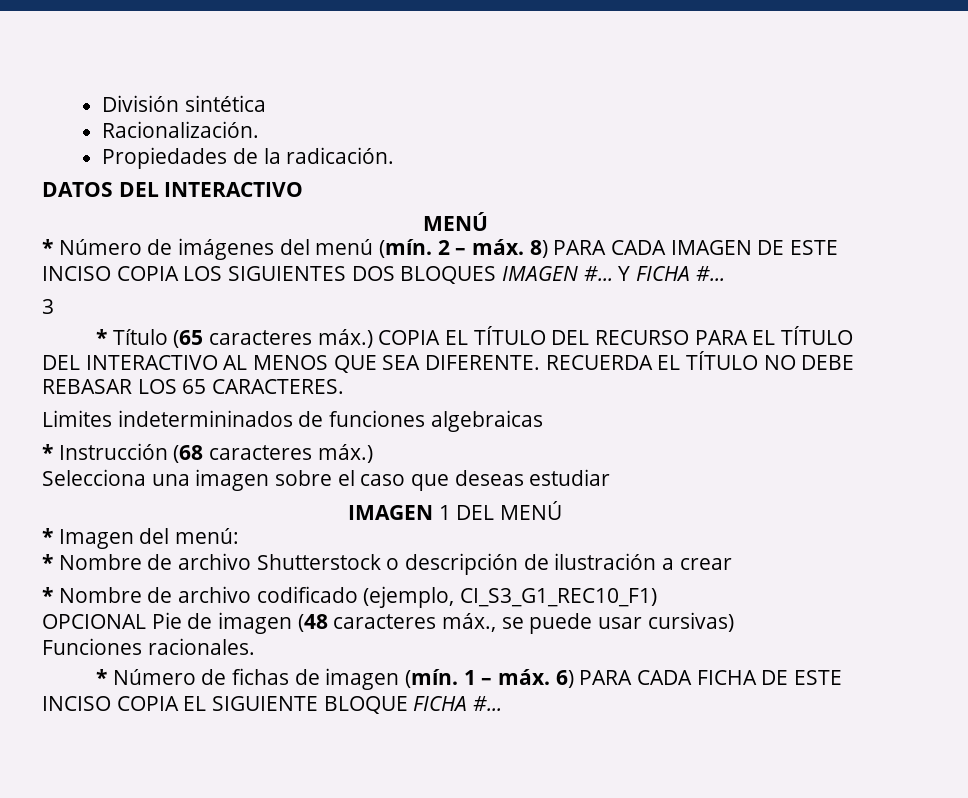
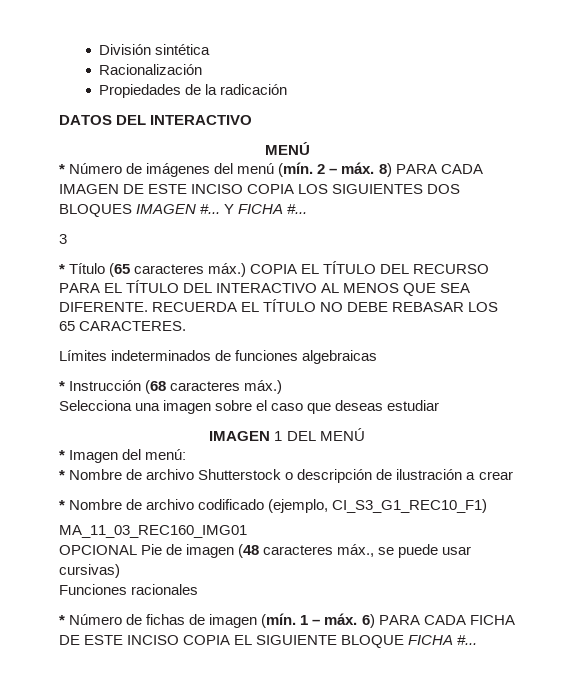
[102,121,260,138] Racionalización. -> [99,64,203,75] Racionalización
[286,147,395,164] radicación. -> [220,84,288,95] radicación
[42,410,293,427] Limites indetermininados -> [59,350,212,361] Límites indeterminados
(658, 597) none -> [59,525,247,538] // MA_11_03_REC160_IMG01
[147,638,255,655] racionales. -> [131,584,199,595] racionales

